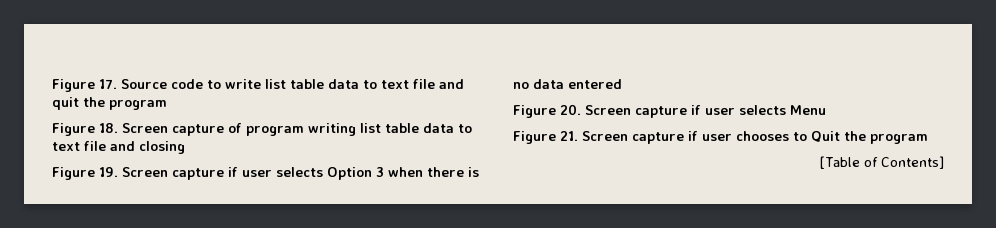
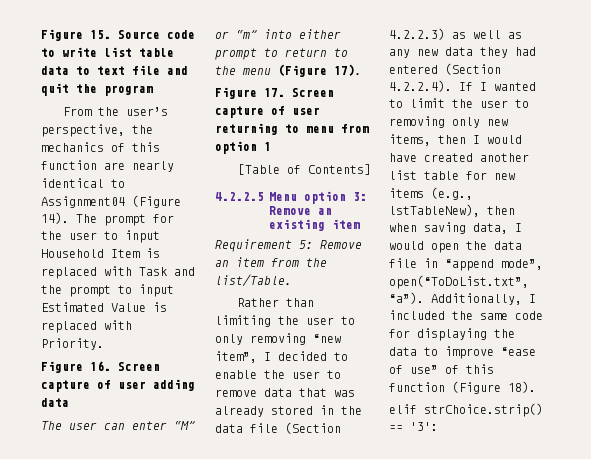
[52,79,117,92] Figure 17. -> [41,29,111,41] Figure 15.
[52,123,472,136] [52,141,185,154] [52,167,479,180] [513,79,622,89] [513,104,826,118] [513,131,928,144] [819,156,944,169] // Figure 18. Screen capture of program writing list table data to text file and closing // Figure 19. Screen capture if user selects Option 3 when there is no data entered // Figure 20. Screen capture if user selects Menu // Figure 21. Screen capture if user chooses to Quit the program // [Table of Contents] -> [62,107,168,116] [41,124,153,137] [41,142,160,152] [41,160,174,172] [41,178,125,188] [41,195,181,208] [41,212,174,226] [41,230,160,243] [41,248,160,258] [41,266,195,279] [41,284,174,297] [41,302,167,312] [41,320,132,333] [41,338,104,350] [41,361,160,373] [41,379,195,392] [41,398,69,407] [41,421,195,430] [215,29,341,39] [215,48,348,60] [215,64,362,77] [215,87,334,99] [215,106,320,118] [215,123,369,135] [215,141,271,154] [238,164,371,175] [215,191,367,204] [269,206,332,215] [269,219,360,231] [215,239,362,252] [215,257,327,267] [215,274,292,287] [236,298,314,307] [215,315,355,327] [215,333,341,345] [215,351,348,363] [215,370,341,379] [215,388,355,397] [215,405,362,417] [215,422,341,434] [389,28,522,40] [389,47,536,58] [389,63,501,75] [389,80,536,92] [389,98,529,108] [389,116,508,128] [389,134,522,146] [389,153,529,162] [389,170,515,180] [389,187,473,200] [389,204,515,217] [389,222,522,234] [389,241,522,253] [389,258,543,271] [389,275,529,289] [389,292,536,305] [389,310,543,320] [389,328,515,341] [389,346,536,359] [389,364,494,374] [389,381,536,394] [389,403,543,417] [389,422,438,431] // From the user’s perspective, the mechanics of this function are nearly identical to Assignment04 (Figure 14). The prompt for the user to input Household Item is replaced with Task and the prompt to input Estimated Value is replaced with Priority. // Figure 16. Screen capture of user adding data // The user can enter “M” or “m” into either prompt to return to the menu (Figure 17). // Figure 17. Screen capture of user returning to menu from option 1 // [Table of Contents] // 4.2.2.5 Menu option 3: Remove an existing item // Requirement 5: Remove an item from the list/Table. // Rather than limiting the user to only removing “new item”, I decided to enable the user to remove data that was already stored in the data file (Section 4.2.2.3) as well as any new data they had entered (Section 4.2.2.4). If I wanted to limit the user to removing only new items, then I would have created another list table for new items (e.g., lstTableNew), then when saving data, I would open the data file in “append mode”, open(“ToDoList.txt”, “a”). Additionally, I included the same code for displaying the data to improve “ease of use” of this function (Figure 18). // elif strChoice.strip() == '3':

